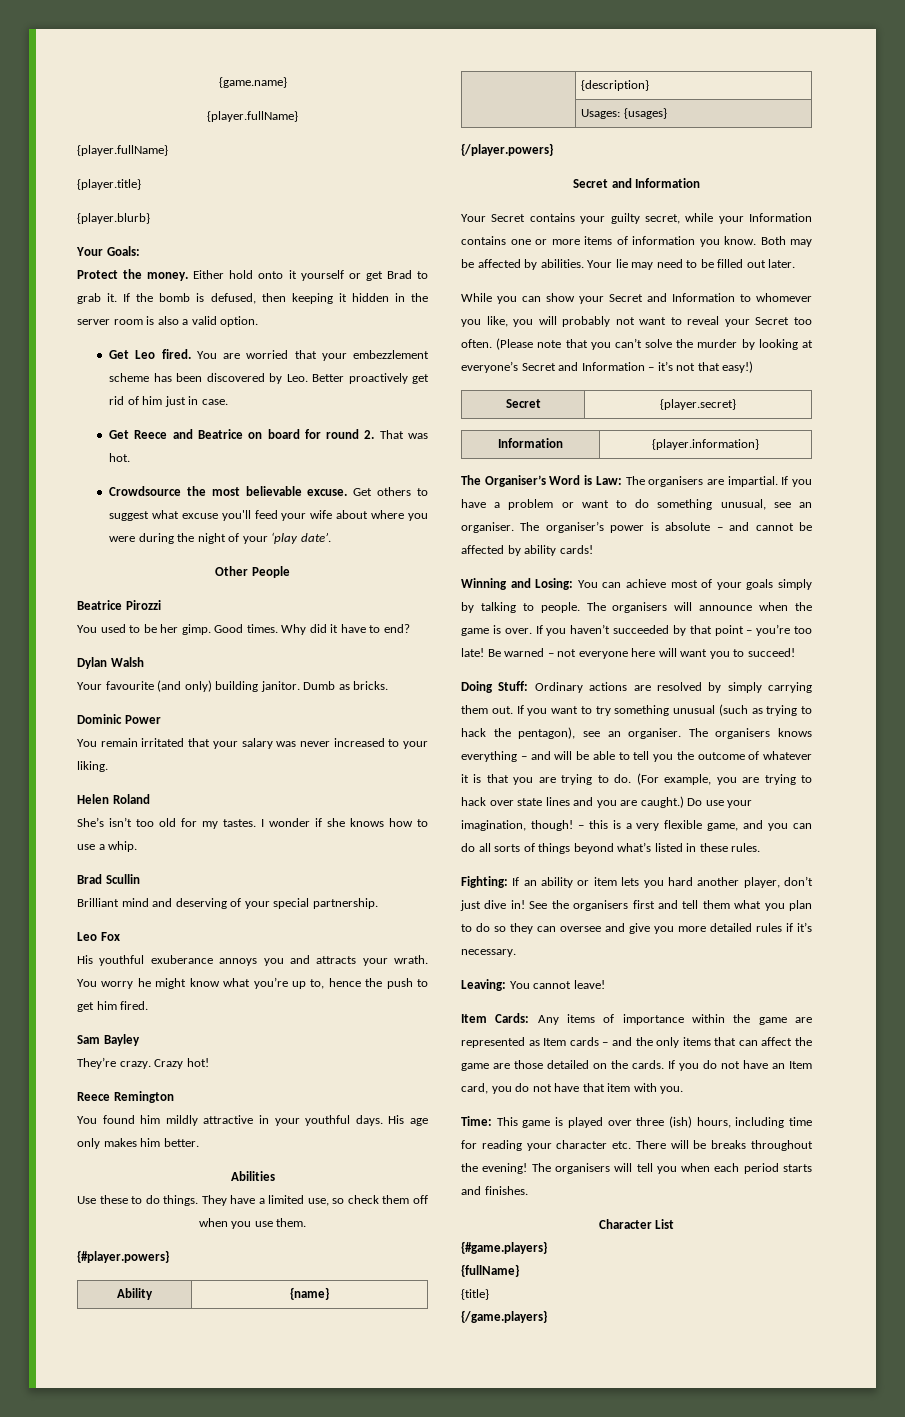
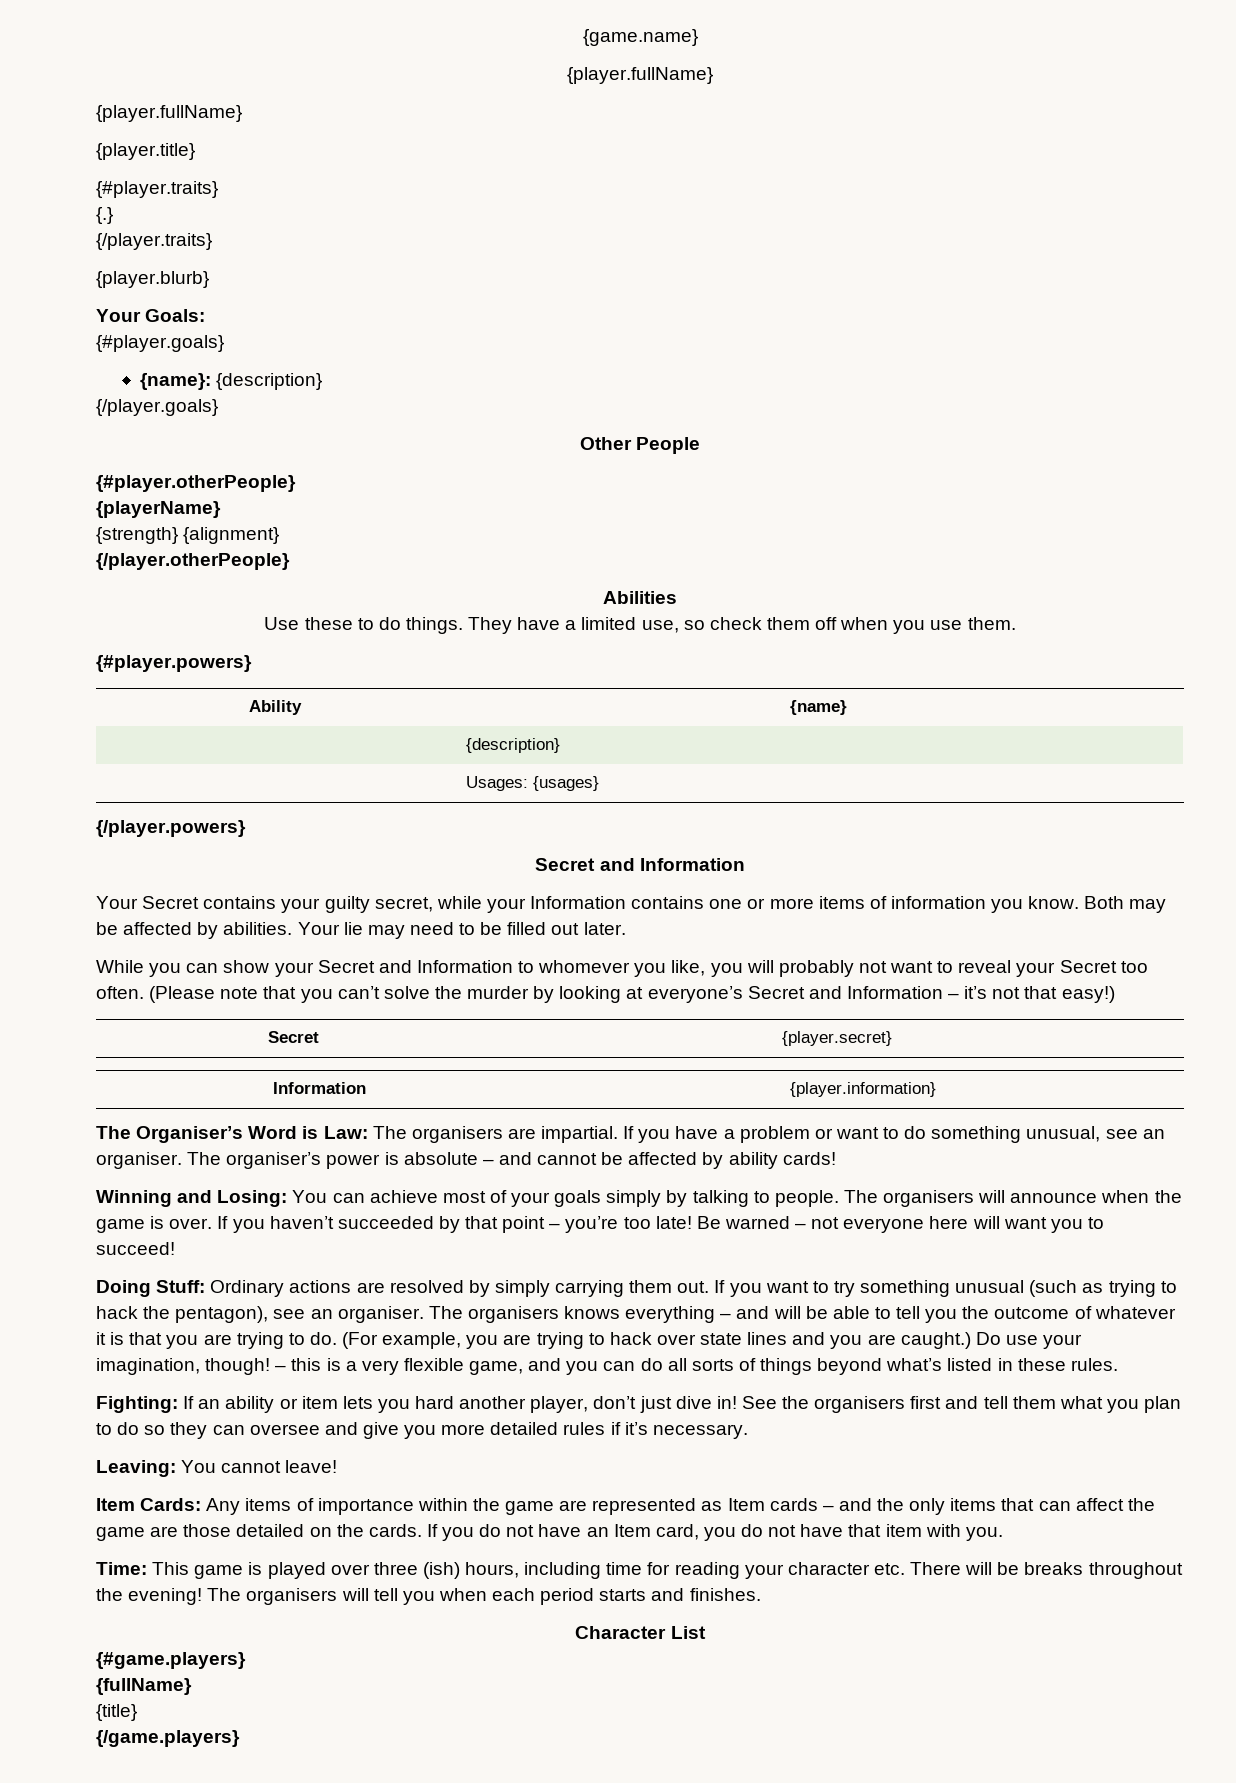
(141, 184) none -> [96,181,218,198] [96,207,113,224] [96,233,212,250] // {#player.traits} // {.} // {/player.traits}
[77,269,428,281] [77,293,428,304] [77,316,259,327] [109,349,430,361] [109,373,430,384] [109,396,228,407] [109,429,428,439] [109,453,131,462] [109,486,429,496] [109,510,429,521] [109,532,331,544] [215,566,290,578] [77,600,161,610] [77,624,410,635] [77,657,144,669] [77,680,389,692] [77,714,161,724] [77,738,428,749] [77,761,108,772] [77,794,150,804] [77,817,428,829] [77,841,138,852] [77,874,140,884] [77,898,378,909] [77,932,120,941] [77,955,428,966] [77,977,429,989] [77,1001,149,1012] [77,1034,140,1046] [77,1057,209,1069] [77,1091,174,1103] [77,1115,428,1126] [77,1138,199,1149] Protect the money. Either hold onto it yourself or get Brad to grab it. If the bomb is defused, then keeping it hidden in the server room is also a valid option. // Get Leo fired. You are worried that your embezzlement scheme has been discovered by Leo. Better proactively get rid of him just in case. // Get Reece and Beatrice on board for round 2. That was hot. // Crowdsource the most believable excuse. Get others to suggest what excuse you'll feed your wife about where you were during the night of your ‘play date’. // Other People // Beatrice Pirozzi // You used to be her gimp. Good times. Why did it have to end? // Dylan Walsh // Your favourite (and only) building janitor. Dumb as bricks. // Dominic Power // You remain irritated that your salary was never increased to your liking. // Helen Roland // She’s isn’t too old for my tastes. I wonder if she knows how to use a whip. // Brad Scullin // Brilliant mind and deserving of your special partnership. // Leo Fox // His youthful exuberance annoys you and attracts your wrath. You worry he might know what you’re up to, hence the push to get him fired. // Sam Bayley // They’re crazy. Crazy hot! // Reece Remington // You found him mildly attractive in your youthful days. His age only makes him better. -> [96,335,224,352] [140,373,323,390] [96,399,218,416] [579,437,701,454] [96,475,296,492] [96,501,221,518] [96,527,280,544] [96,553,290,570] {#player.goals} // {name}: {description} // {/player.goals} // Other People // {#player.otherPeople} // {playerName} // {strength} {alignment} // {/player.otherPeople}

